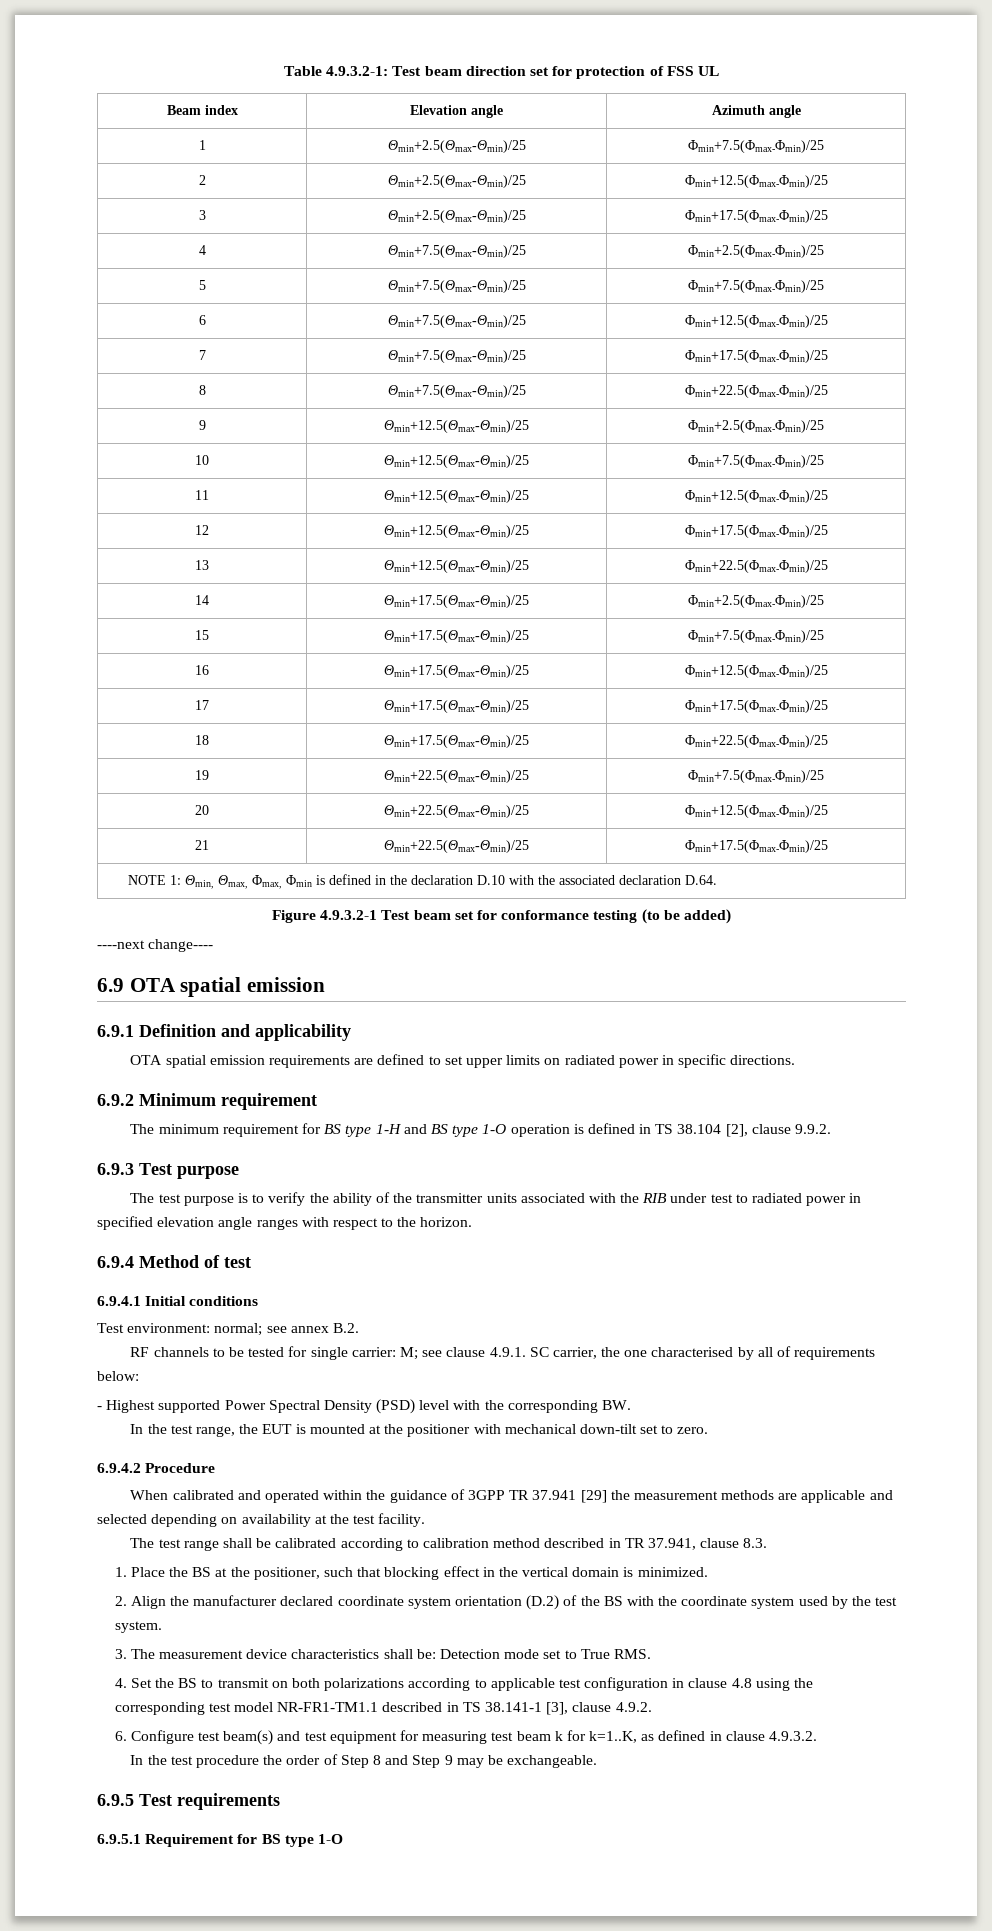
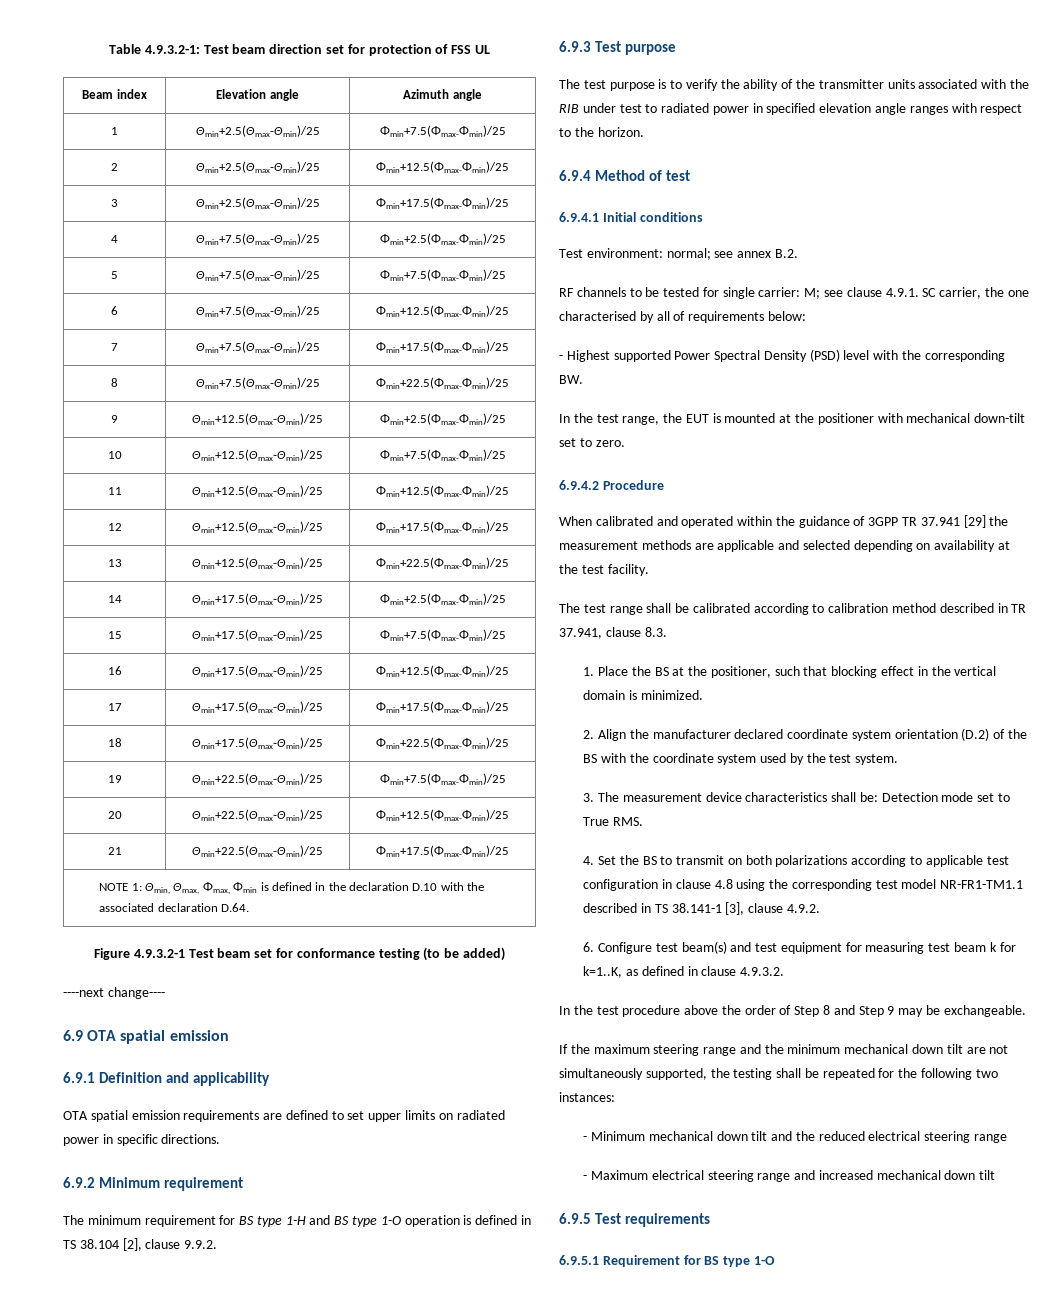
(260, 1761) none -> [684,1005,719,1015] above
(598, 1761) none -> [559,1044,1009,1056] [559,1068,998,1080] [559,1092,615,1102] [583,1131,1007,1143] [583,1170,996,1182] // If the maximum steering range and the minimum mechanical down tilt are not simultaneously supported, the testing shall be repeated for the following two instances: // - Minimum mechanical down tilt and the reduced electrical steering range // - Maximum electrical steering range and increased mechanical down tilt

